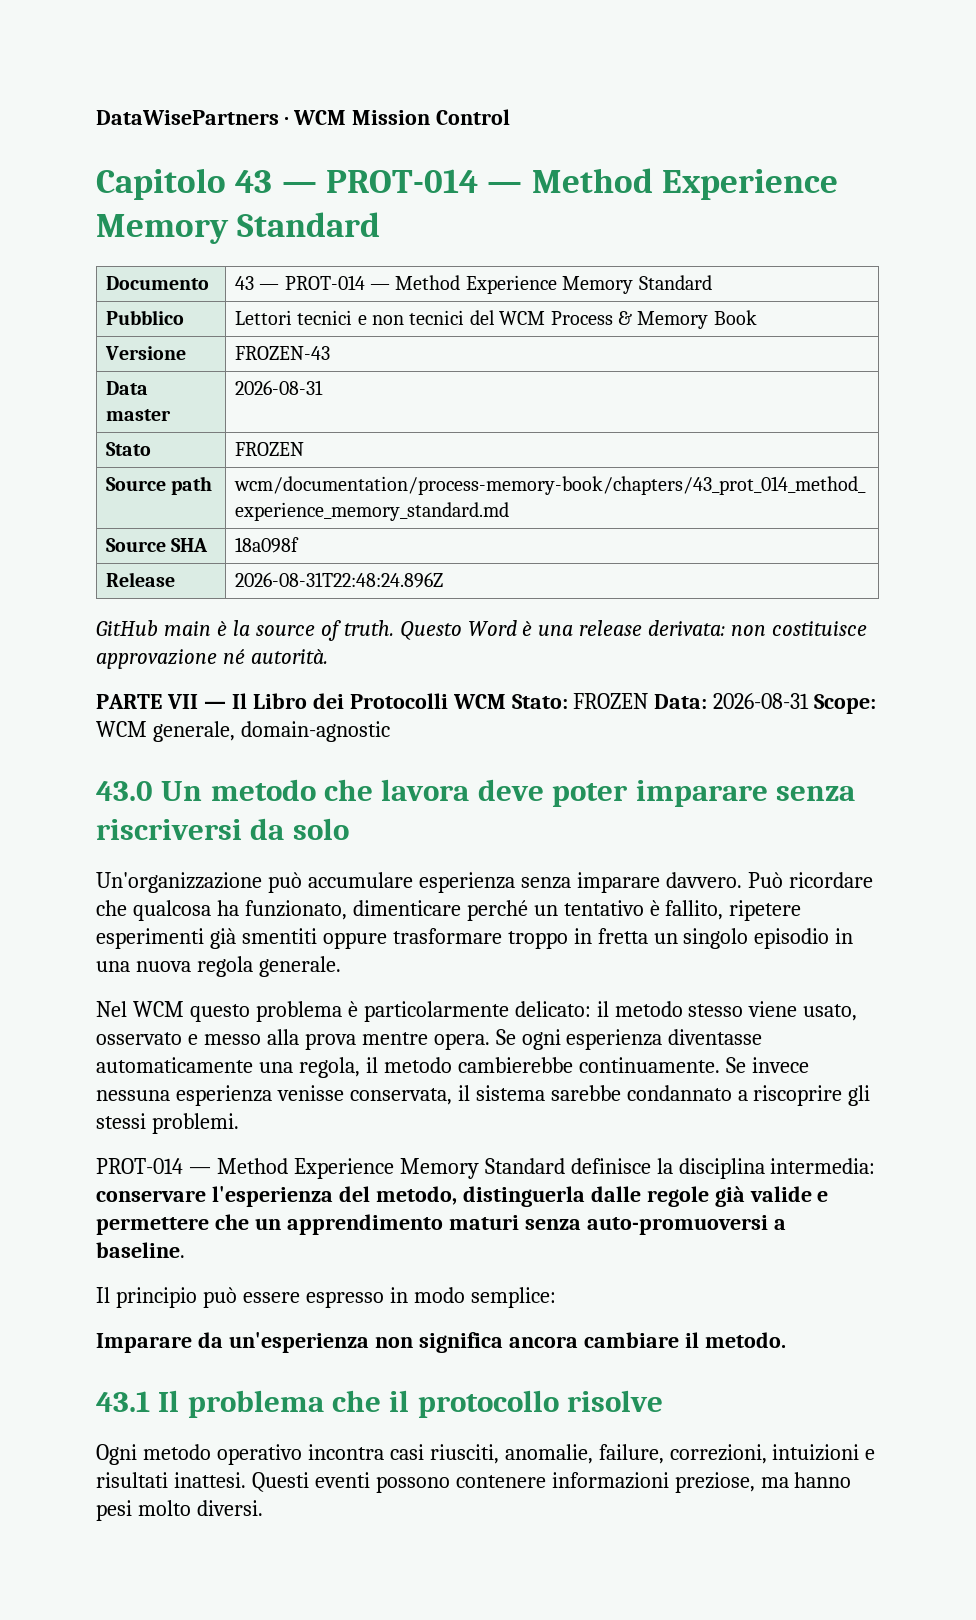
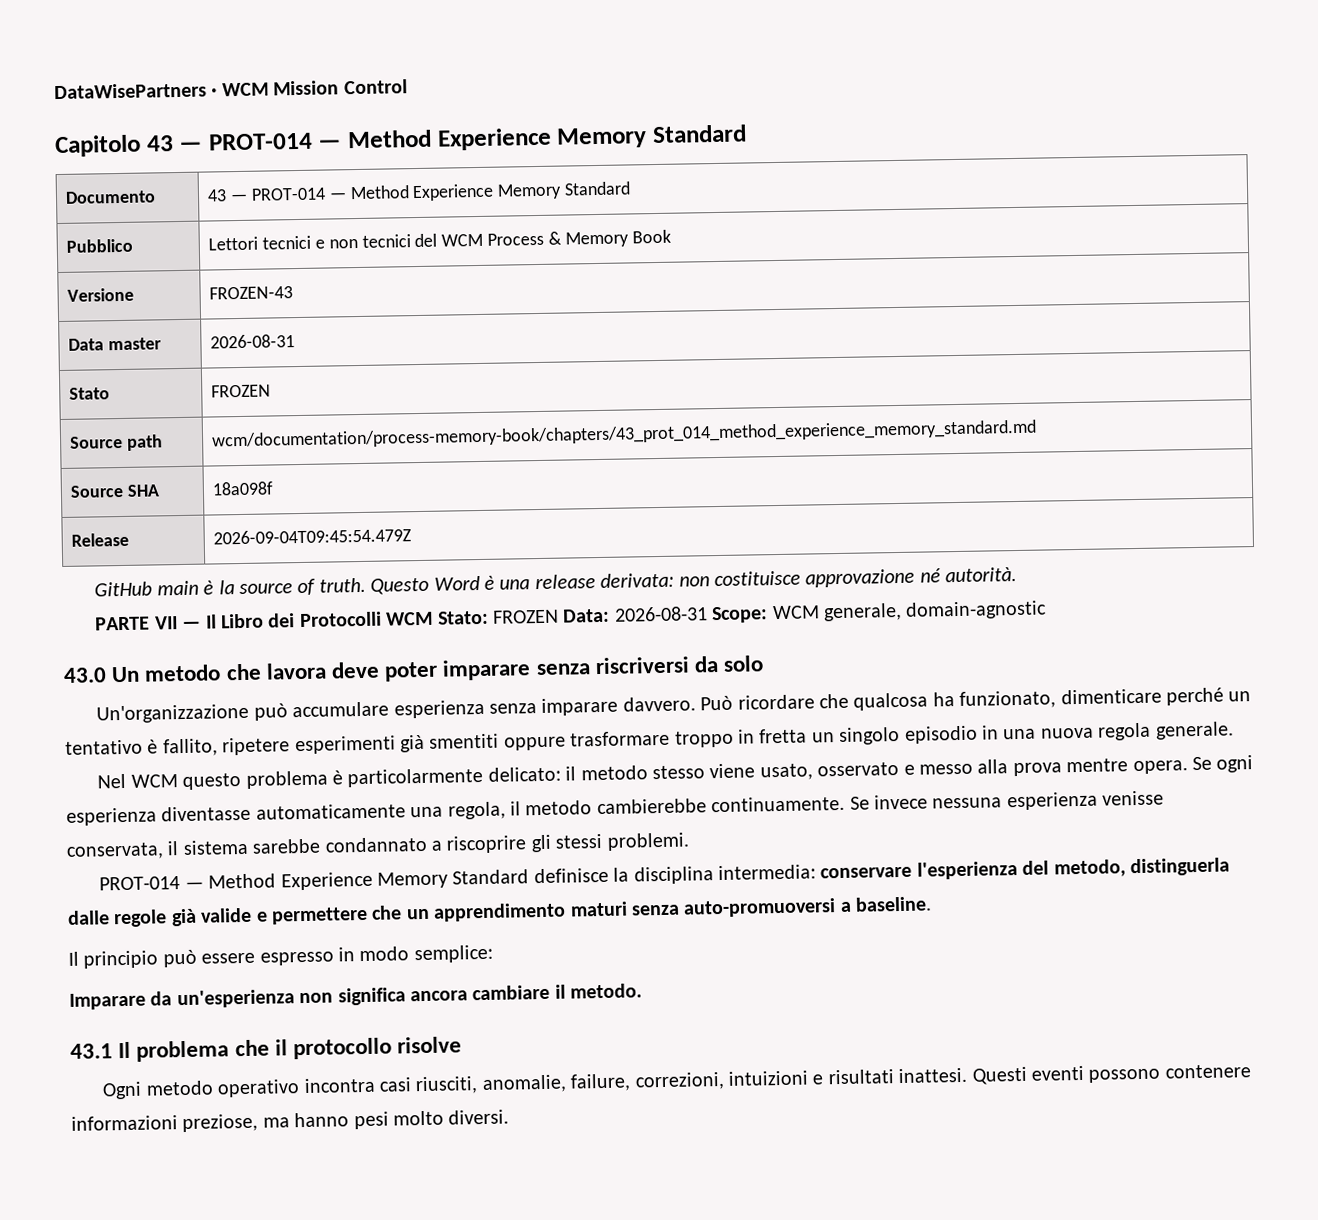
[234,572,443,588] 2026-08-31T22:48:24.896Z -> [213,528,412,545] 2026-09-04T09:45:54.479Z

